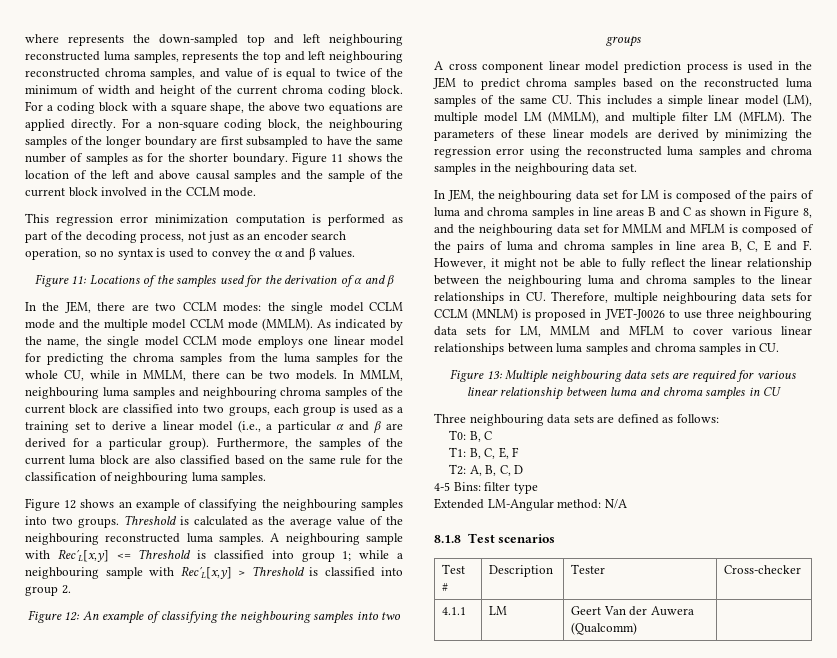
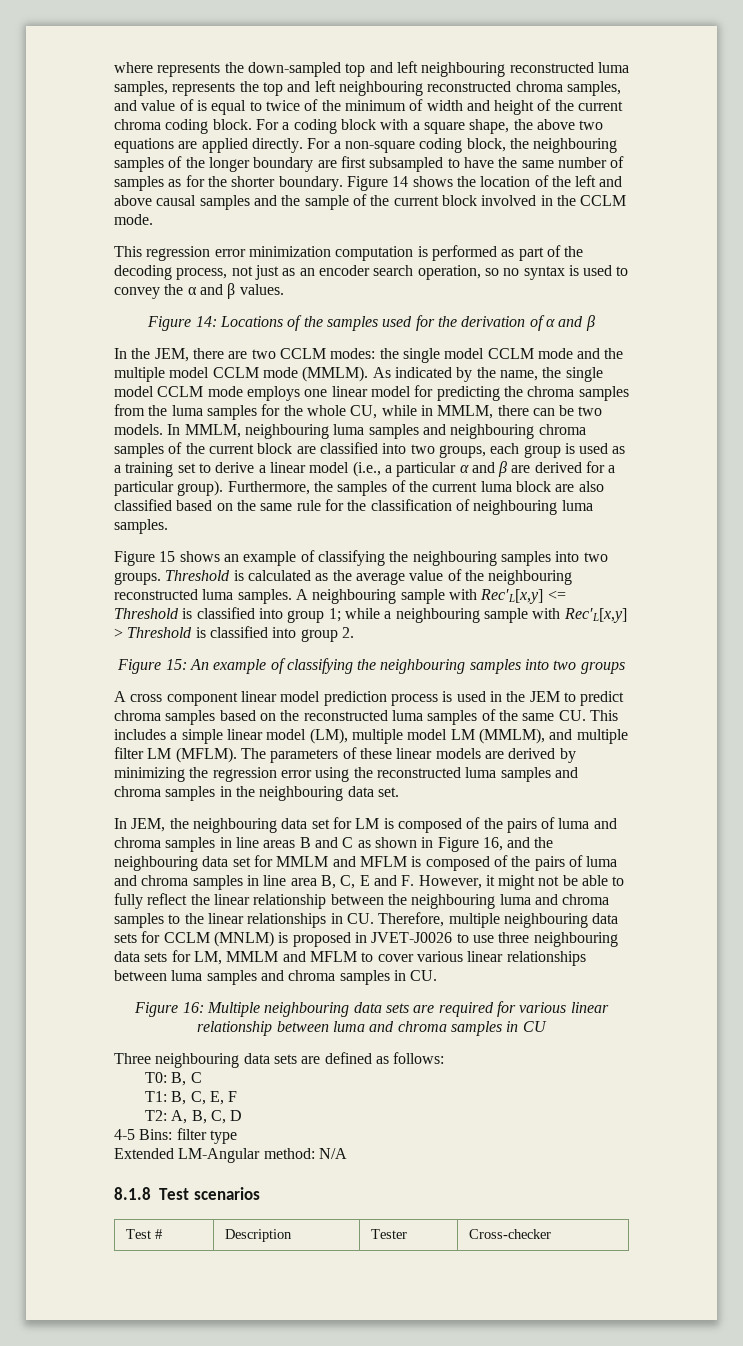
[331,154,344,162] 11 -> [392,176,409,187] 14
[71,276,88,284] 11: -> [195,316,217,327] 14:
[64,500,77,509] 12 -> [159,551,176,562] 15
[64,612,81,621] 12: -> [165,659,187,670] 15:
[803,208,812,218] 8, -> [482,837,503,851] 16,
[486,371,503,379] 13: -> [182,1002,204,1013] 16:
[442,607,467,615] [489,606,508,615] [571,606,694,616] [571,622,638,635] // 4.1.1 | LM | Geert Van der Auwera (Qualcomm) | -> (552, 1234) none

